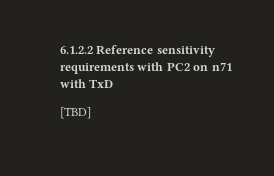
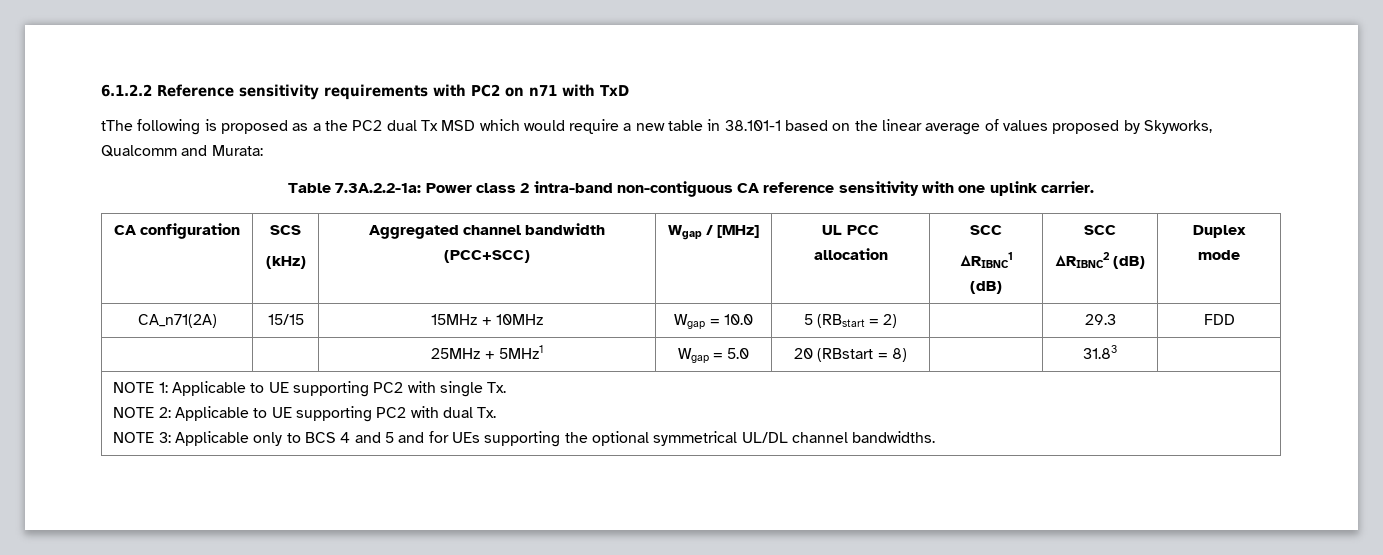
[60,107,91,119] [TBD] -> [101,119,1212,135] [101,145,263,157] [287,181,1095,197] [113,223,241,239] [270,225,301,235] [265,256,306,269] [368,223,606,239] [444,250,530,263] [667,225,760,240] [822,225,879,235] [813,248,888,260] [970,225,1002,235] [959,252,1013,268] [970,281,1002,294] [1084,225,1116,235] [1054,252,1146,269] [1192,225,1246,238] [1198,250,1240,260] [137,314,217,328] [267,314,304,325] [431,314,543,325] [674,314,753,329] [803,314,898,328] [1084,314,1116,325] [1203,314,1235,325] [431,345,543,359] [677,348,750,363] [794,348,907,362] [1083,345,1117,359] [113,381,507,397] [113,406,497,422] [113,431,936,447] tThe following is proposed as a the PC2 dual Tx MSD which would require a new table in 38.101-1 based on the linear average of values proposed by Skyworks, Qualcomm and Murata: // Table 7.3A.2.2-1a: Power class 2 intra-band non-contiguous CA reference sensitivity with one uplink carrier. // CA configuration | SCS // (kHz) | Aggregated channel bandwidth (PCC+SCC) | Wgap / [MHz] | UL PCC allocation | SCC // ΔRIBNC1 (dB) | SCC // ΔRIBNC2 (dB) | Duplex mode // CA_n71(2A) | 15/15 | 15MHz + 10MHz | Wgap = 10.0 | 5 (RBstart = 2) | | 29.3 | FDD // | | 25MHz + 5MHz1 | Wgap = 5.0 | 20 (RBstart = 8) | | 31.83 | // NOTE 1: Applicable to UE supporting PC2 with single Tx. // NOTE 2: Applicable to UE supporting PC2 with dual Tx. // NOTE 3: Applicable only to BCS 4 and 5 and for UEs supporting the optional symmetrical UL/DL channel bandwidths.

